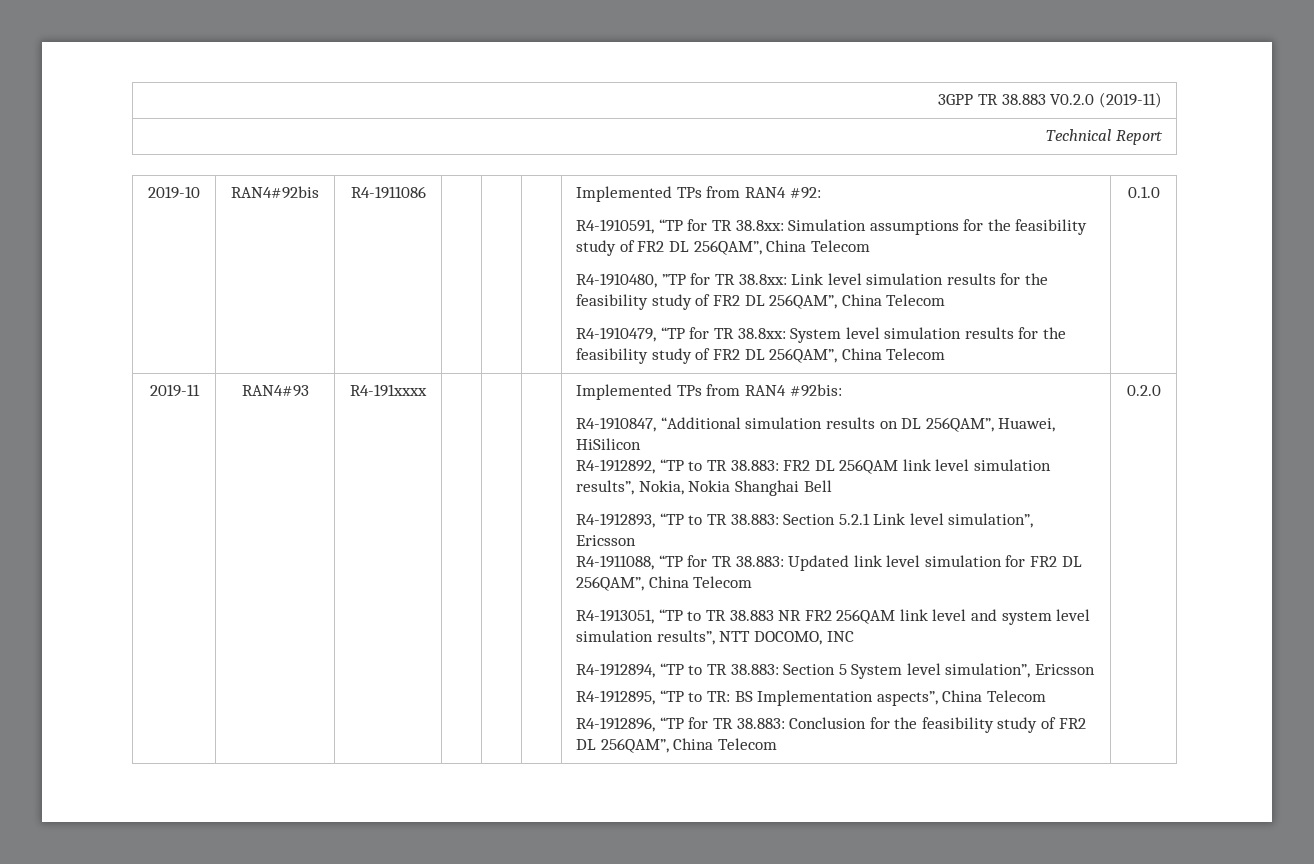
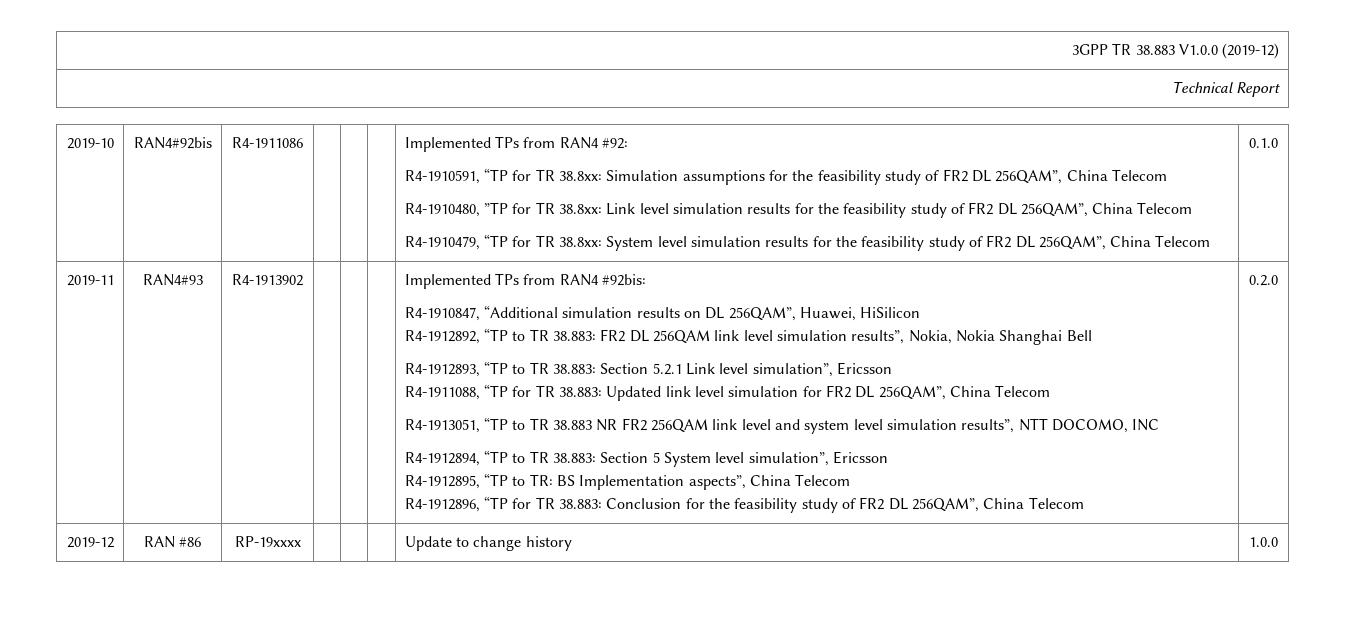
[1050,92,1162,108] V0.2.0 (2019-11) -> [1178,43,1280,59] V1.0.0 (2019-12)
[350,384,427,397] R4-191xxxx -> [232,274,303,286] R4-1913902
(1161, 390) none -> [66,537,114,548] [143,536,202,548] [234,536,301,547] [404,536,572,551] [1249,537,1278,547] // 2019-12 | RAN #86 | RP-19xxxx | | | | Update to change history | 1.0.0

